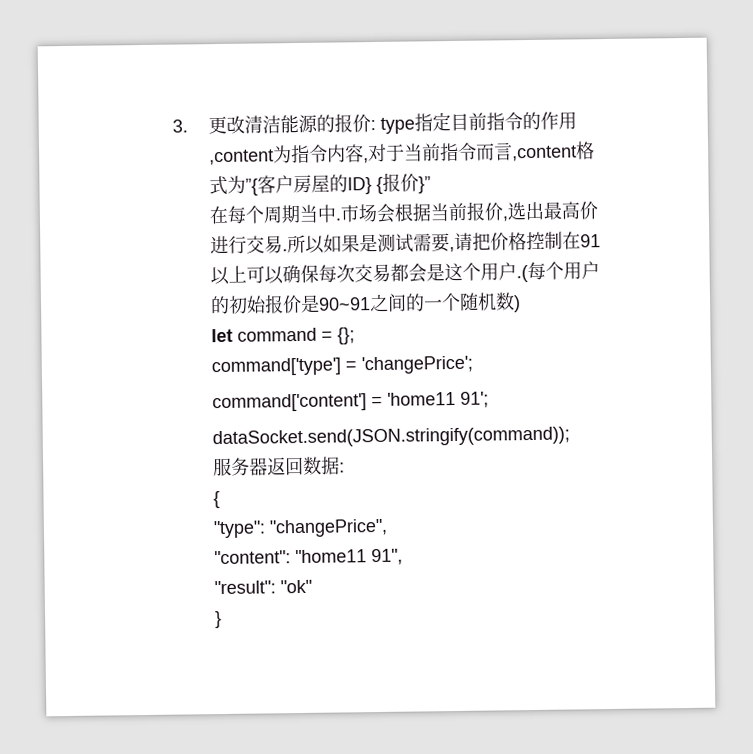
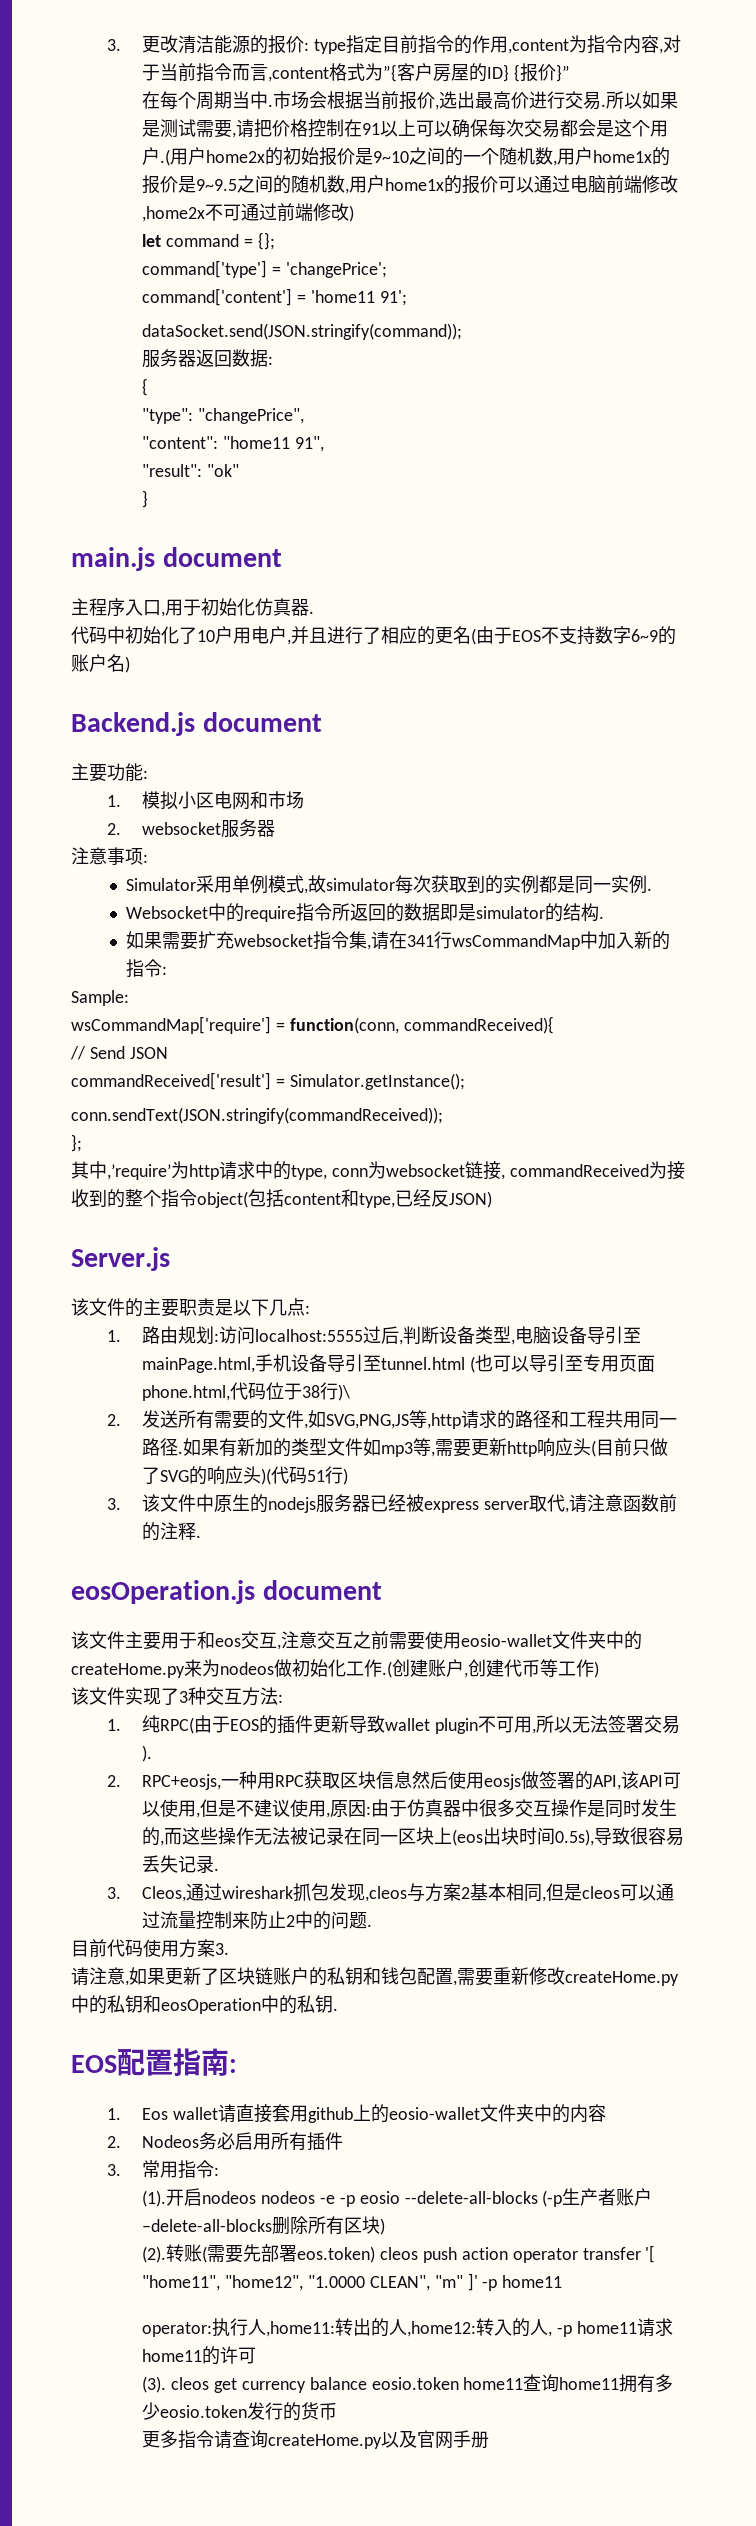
[526,261,600,281] 每个用户 -> [170,147,266,165] 用户home2x
[317,297,371,311] 90~91 -> [373,151,410,163] 9~10
(515, 301) none -> [553,147,671,166] [142,175,679,194] [142,203,350,222] ,用户home1x的报价是9~9.5之间的随机数,用户home1x的报价可以通过电脑前端修改,home2x不可通过前端修改
(222, 620) none -> [71,547,282,571] [71,598,314,617] [71,626,676,645] [71,654,130,673] [71,712,322,736] [71,763,148,782] [106,791,305,810] [106,819,276,838] [71,847,148,865] [126,875,653,894] [126,903,605,922] [126,931,671,950] [126,959,168,978] [71,990,129,1006] [71,1016,554,1034] [70,1046,168,1060] [71,1072,465,1090] [71,1107,443,1124] [71,1134,82,1152] [71,1161,685,1180] [71,1189,492,1208] [71,1247,170,1271] [71,1298,310,1317] [106,1326,642,1345] [142,1354,656,1373] [142,1382,351,1401] [106,1410,678,1429] [142,1438,669,1457] [142,1466,349,1485] [106,1494,678,1513] [142,1522,202,1541] [71,1580,382,1604] [71,1631,642,1650] [71,1659,599,1678] [71,1687,283,1706] [106,1715,681,1734] [142,1745,153,1762] [106,1771,682,1790] [142,1799,678,1818] [142,1827,685,1846] [142,1855,220,1873] [106,1883,675,1902] [142,1911,373,1930] [71,1939,229,1958] [71,1967,679,1986] [71,1995,338,2014] [71,2048,237,2076] [106,2104,607,2123] [106,2132,344,2151] [106,2160,220,2179] [142,2188,653,2207] [142,2216,386,2235] [142,2244,656,2263] [142,2273,563,2291] [142,2318,674,2337] [142,2346,257,2365] [142,2374,674,2393] [142,2402,338,2421] [142,2430,490,2449] // main.js document // 主程序入口,用于初始化仿真器. // 代码中初始化了10户用电户,并且进行了相应的更名(由于EOS不支持数字6~9的账户名) // Backend.js document // 主要功能: // 1.模拟小区电网和市场 // 2. websocket服务器 // 注意事项: // Simulator采用单例模式,故simulator每次获取到的实例都是同一实例. // Websocket中的require指令所返回的数据即是simulator的结构. // 如果需要扩充websocket指令集,请在341行wsCommandMap中加入新的指令: // Sample: // wsCommandMap['require'] = function(conn, commandReceived){ // // Send JSON // commandReceived['result'] = Simulator.getInstance(); // conn.sendText(JSON.stringify(commandReceived)); // }; // 其中,’require’为http请求中的type, conn为websocket链接, commandReceived为接收到的整个指令object(包括content和type,已经反JSON) // Server.js // 该文件的主要职责是以下几点: // 1.路由规划:访问localhost:5555过后,判断设备类型,电脑设备导引至mainPage.html,手机设备导引至tunnel.html (也可以导引至专用页面phone.html,代码位于38行)\ // 2.发送所有需要的文件,如SVG,PNG,JS等,http请求的路径和工程共用同一路径.如果有新加的类型文件如mp3等,需要更新http响应头(目前只做了SVG的响应头)(代码51行) // 3.该文件中原生的nodejs服务器已经被express server取代,请注意函数前的注释. // eosOperation.js document // 该文件主要用于和eos交互,注意交互之前需要使用eosio-wallet文件夹中的createHome.py来为nodeos做初始化工作.(创建账户,创建代币等工作) // 该文件实现了3种交互方法: // 1.纯RPC(由于EOS的插件更新导致wallet plugin不可用,所以无法签署交易). // 2. RPC+eosjs,一种用RPC获取区块信息然后使用eosjs做签署的API,该API可以使用,但是不建议使用,原因:由于仿真器中很多交互操作是同时发生的,而这些操作无法被记录在同一区块上(eos出块时间0.5s),导致很容易丢失记录. // 3. Cleos,通过wireshark抓包发现,cleos与方案2基本相同,但是cleos可以通过流量控制来防止2中的问题. // 目前代码使用方案3. // 请注意,如果更新了区块链账户的私钥和钱包配置,需要重新修改createHome.py中的私钥和eosOperation中的私钥. // EOS配置指南: // 1. Eos wallet请直接套用github上的eosio-wallet文件夹中的内容 // 2. Nodeos务必启用所有插件 // 3.常用指令: // (1).开启nodeos nodeos -e -p eosio --delete-all-blocks (-p生产者账户–delete-all-blocks删除所有区块) // (2).转账(需要先部署eos.token) cleos push action operator transfer '[ "home11", "home12", "1.0000 CLEAN", "m" ]' -p home11 // operator:执行人,home11:转出的人,home12:转入的人, -p home11请求home11的许可 // (3). cleos get currency balance eosio.token home11查询home11拥有多少eosio.token发行的货币 // 更多指令请查询createHome.py以及官网手册

